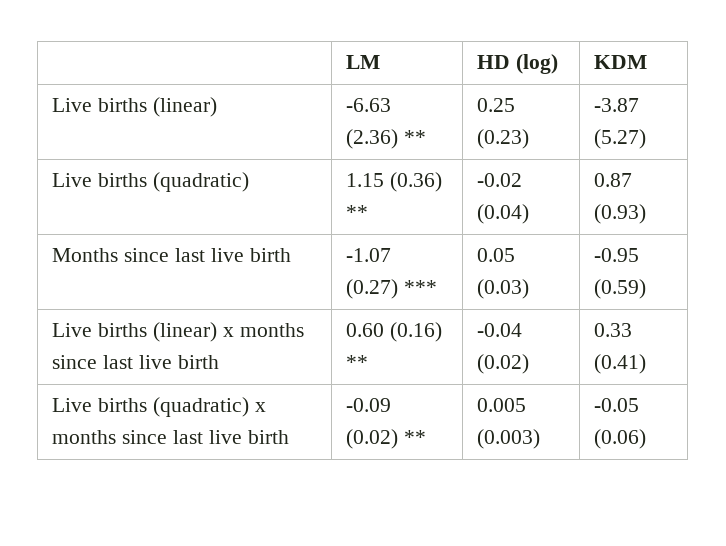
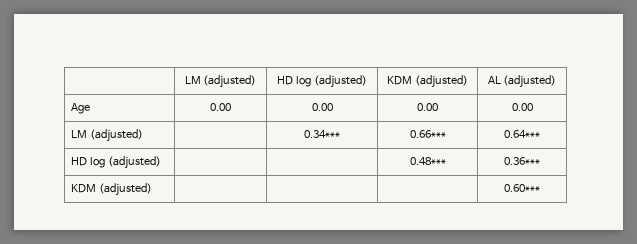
[346,55,381,69] [477,54,559,74] [594,55,648,69] [52,97,217,117] [346,98,392,112] [346,129,427,149] [477,98,516,112] [477,129,530,149] [594,98,640,112] [594,129,647,149] [52,172,249,192] [346,172,443,192] [346,205,369,219] [477,173,523,187] [477,204,530,224] [594,173,633,187] [594,204,647,224] [52,248,291,262] [346,248,392,262] [346,279,438,299] [477,248,516,262] [477,279,530,299] [594,248,640,262] [594,279,647,299] [52,322,304,342] [52,355,219,369] [346,322,443,342] [346,355,369,369] [477,323,523,337] [477,354,530,374] [594,323,633,337] [594,354,647,374] [52,397,266,417] [52,430,289,444] [346,398,392,412] [346,429,427,449] [477,398,527,412] [477,429,541,449] [594,398,640,412] [594,429,647,449] | LM | HD (log) | KDM // Live births (linear) | -6.63 (2.36) ** | 0.25 (0.23) | -3.87 (5.27) // Live births (quadratic) | 1.15 (0.36) ** | -0.02 (0.04) | 0.87 (0.93) // Months since last live birth | -1.07 (0.27) *** | 0.05 (0.03) | -0.95 (0.59) // Live births (linear) x months since last live birth | 0.60 (0.16) ** | -0.04 (0.02) | 0.33 (0.41) // Live births (quadratic) x months since last live birth | -0.09 (0.02) ** | 0.005 (0.003) | -0.05 (0.06) -> [184,75,257,88] [277,75,367,88] [387,75,468,88] [487,75,557,88] [70,103,90,114] [210,103,231,111] [311,103,333,111] [417,103,438,111] [511,103,533,111] [70,129,143,142] [304,130,340,138] [409,130,446,138] [504,130,540,138] [70,156,161,169] [409,157,446,165] [504,157,540,165] [70,183,152,196] [504,184,540,192] | LM (adjusted) | HD log (adjusted) | KDM (adjusted) | AL (adjusted) // Age | 0.00 | 0.00 | 0.00 | 0.00 // LM (adjusted) | | 0.34*** | 0.66*** | 0.64*** // HD log (adjusted) | | | 0.48*** | 0.36*** // KDM (adjusted) | | | | 0.60***

